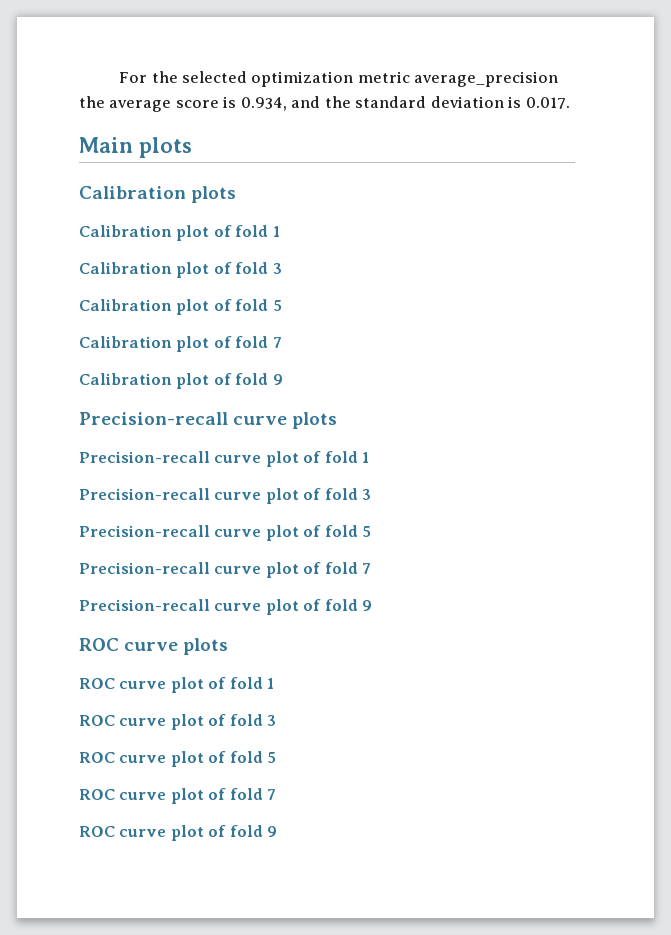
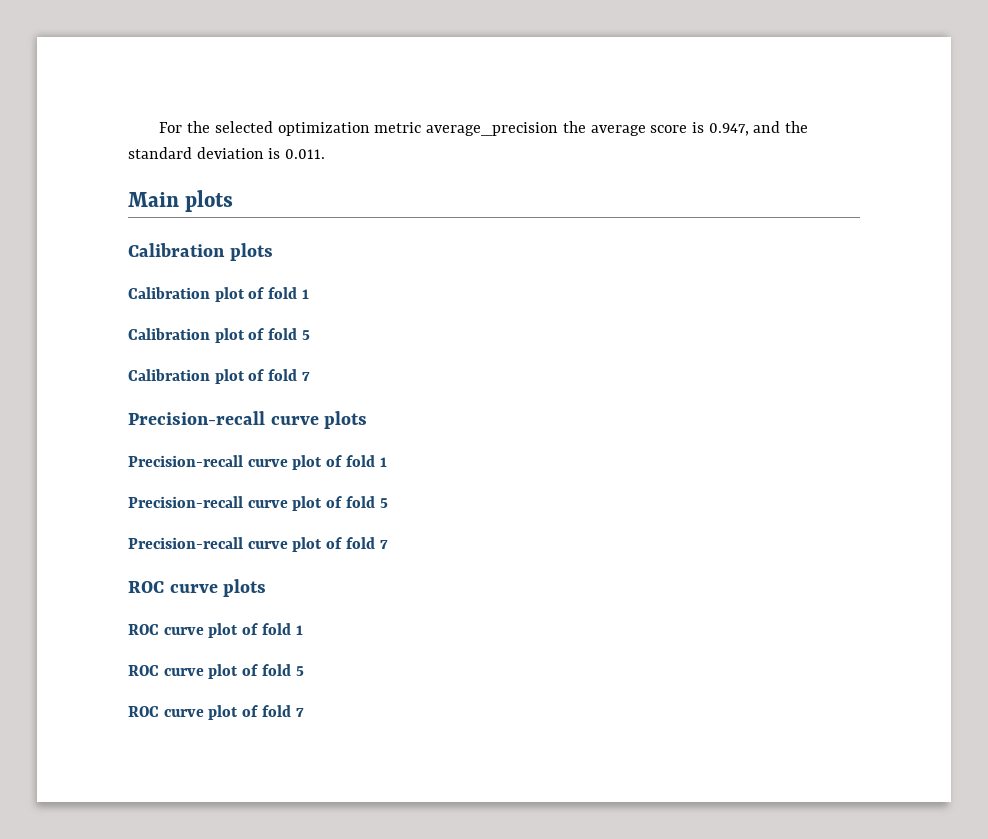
[240,97,287,111] 0.934, -> [708,123,749,136] 0.947,
[525,97,570,109] 0.017. -> [285,149,326,159] 0.011.
[79,262,282,278] // Calibration plot of fold 3 -> (309, 294) none
[79,373,283,389] // Calibration plot of fold 9 -> (310, 376) none
[79,488,372,504] // Precision-recall curve plot of fold 3 -> (387, 462) none
[79,599,373,615] // Precision-recall curve plot of fold 9 -> (388, 544) none
[79,714,277,730] // ROC curve plot of fold 3 -> (303, 630) none
[79,825,278,841] // ROC curve plot of fold 9 -> (304, 712) none

